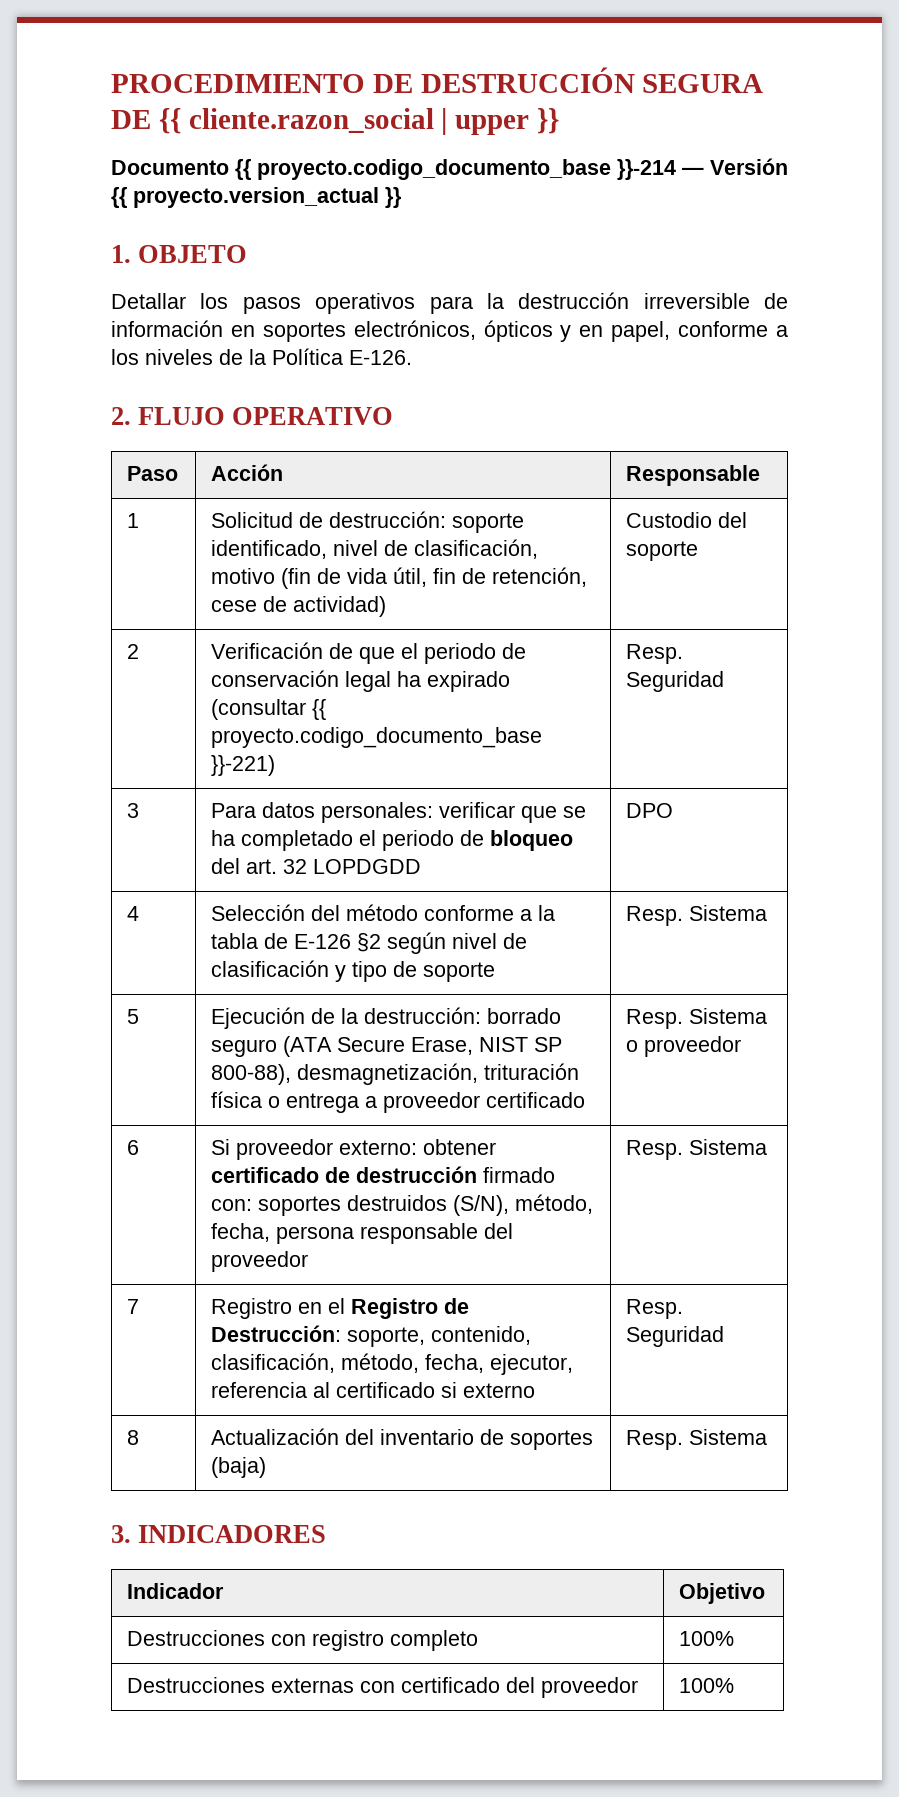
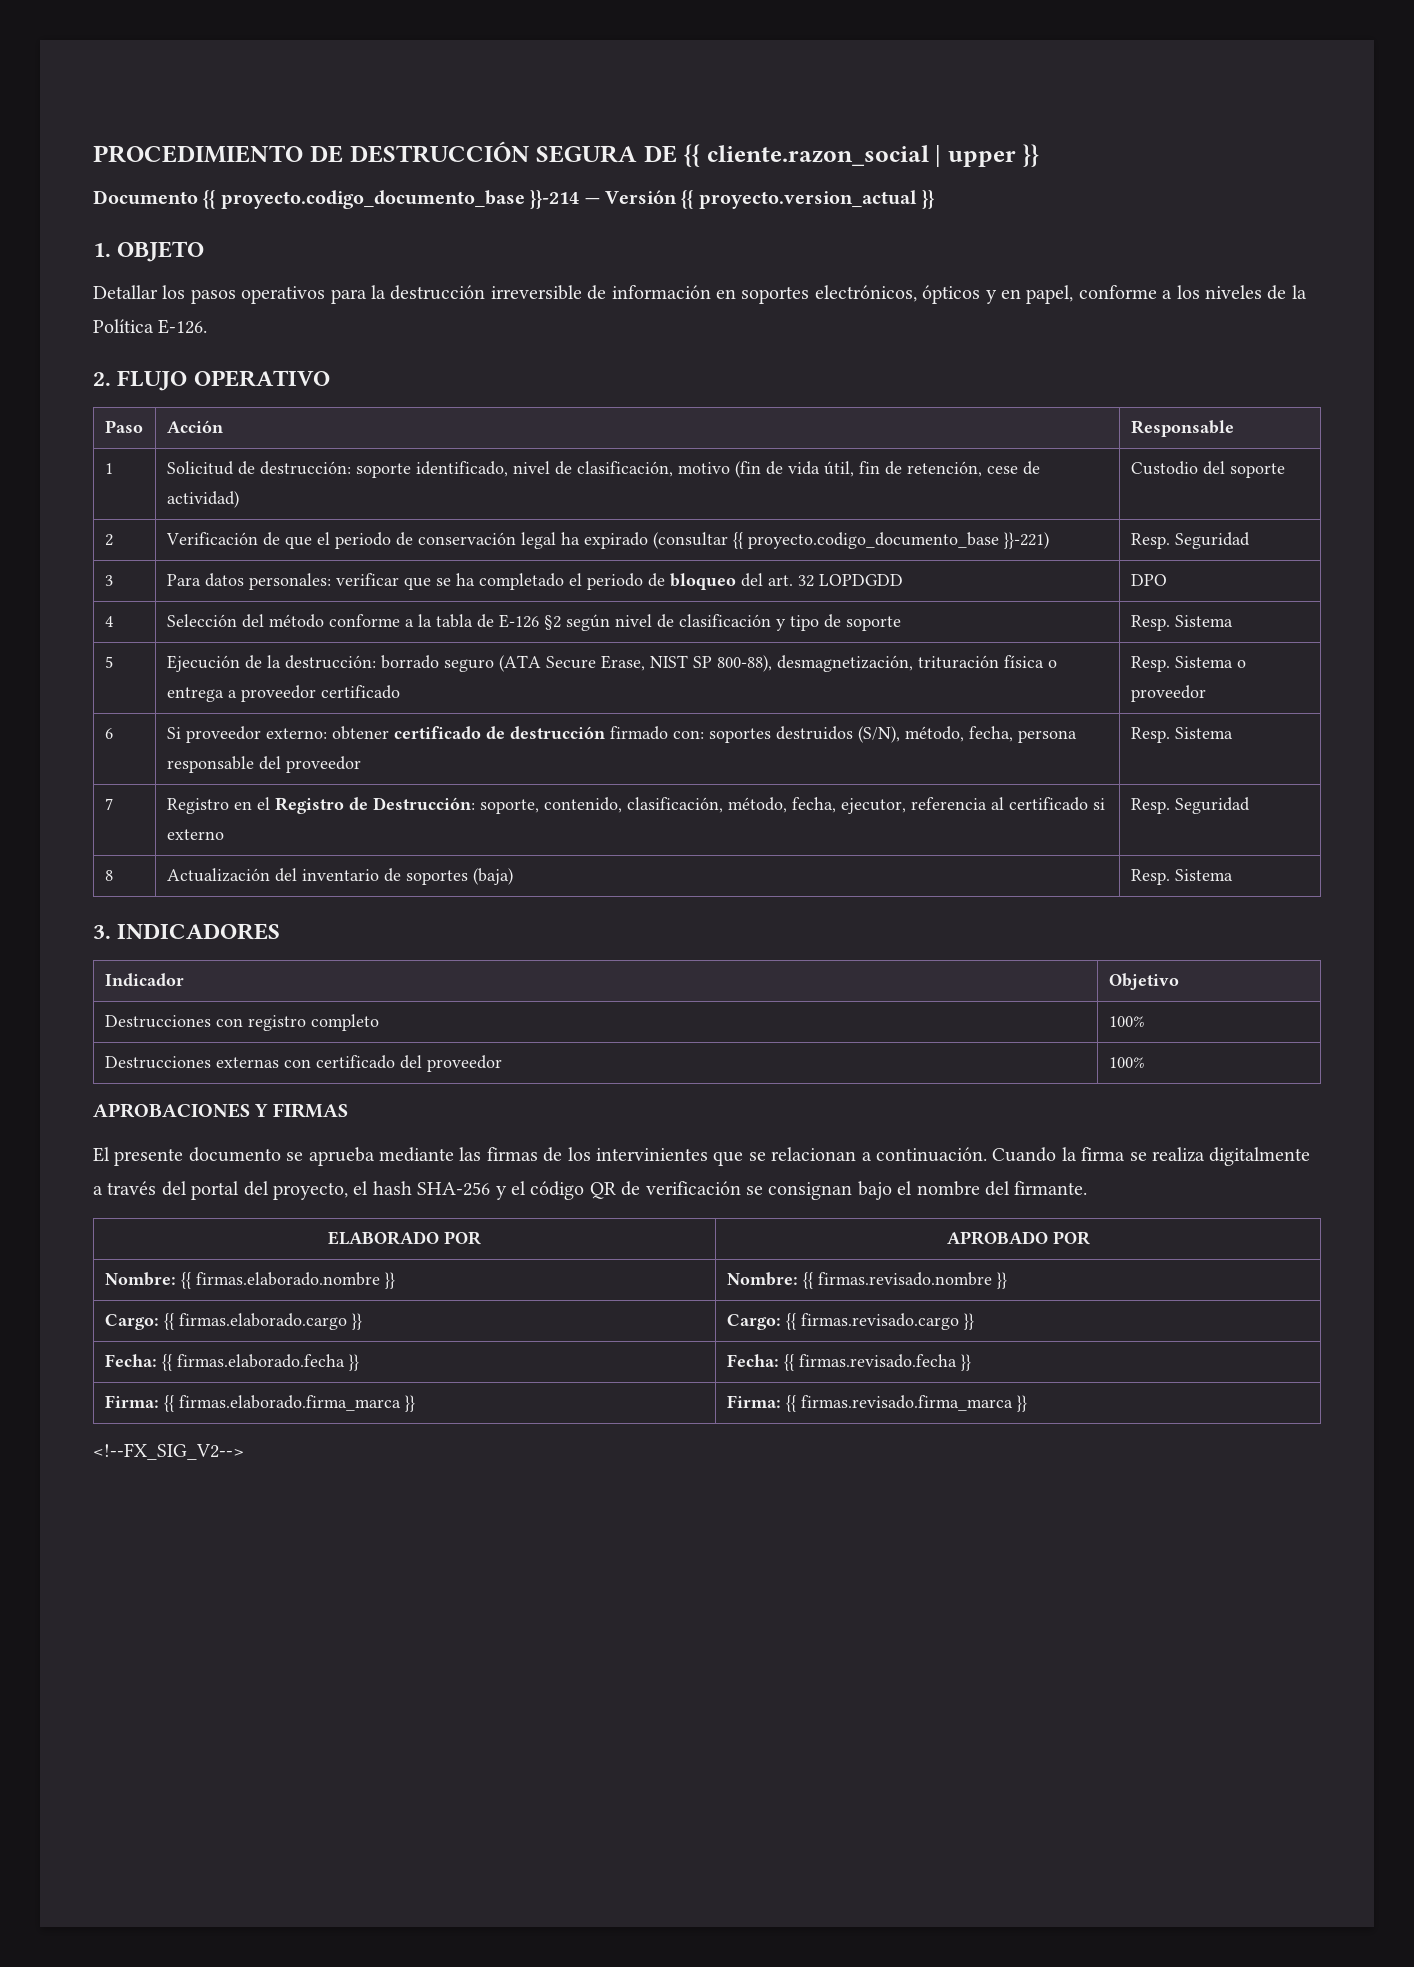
(735, 1685) none -> [93,1103,348,1118] [93,1147,1311,1166] [93,1181,1088,1200] [328,1231,481,1245] [946,1231,1090,1245] [104,1272,395,1289] [726,1272,1007,1289] [104,1313,362,1330] [726,1313,974,1330] [104,1354,359,1371] [726,1354,971,1371] [104,1395,415,1412] [726,1395,1027,1412] [93,1443,244,1460] // APROBACIONES Y FIRMAS // El presente documento se aprueba mediante las firmas de los intervinientes que se relacionan a continuación. Cuando la firma se realiza digitalmente a través del portal del proyecto, el hash SHA-256 y el código QR de verificación se consignan bajo el nombre del firmante. // ELABORADO POR | APROBADO POR // Nombre: {{ firmas.elaborado.nombre }} | Nombre: {{ firmas.revisado.nombre }} // Cargo: {{ firmas.elaborado.cargo }} | Cargo: {{ firmas.revisado.cargo }} // Fecha: {{ firmas.elaborado.fecha }} | Fecha: {{ firmas.revisado.fecha }} // Firma: {{ firmas.elaborado.firma_marca }} | Firma: {{ firmas.revisado.firma_marca }} // <!--FX_SIG_V2-->

